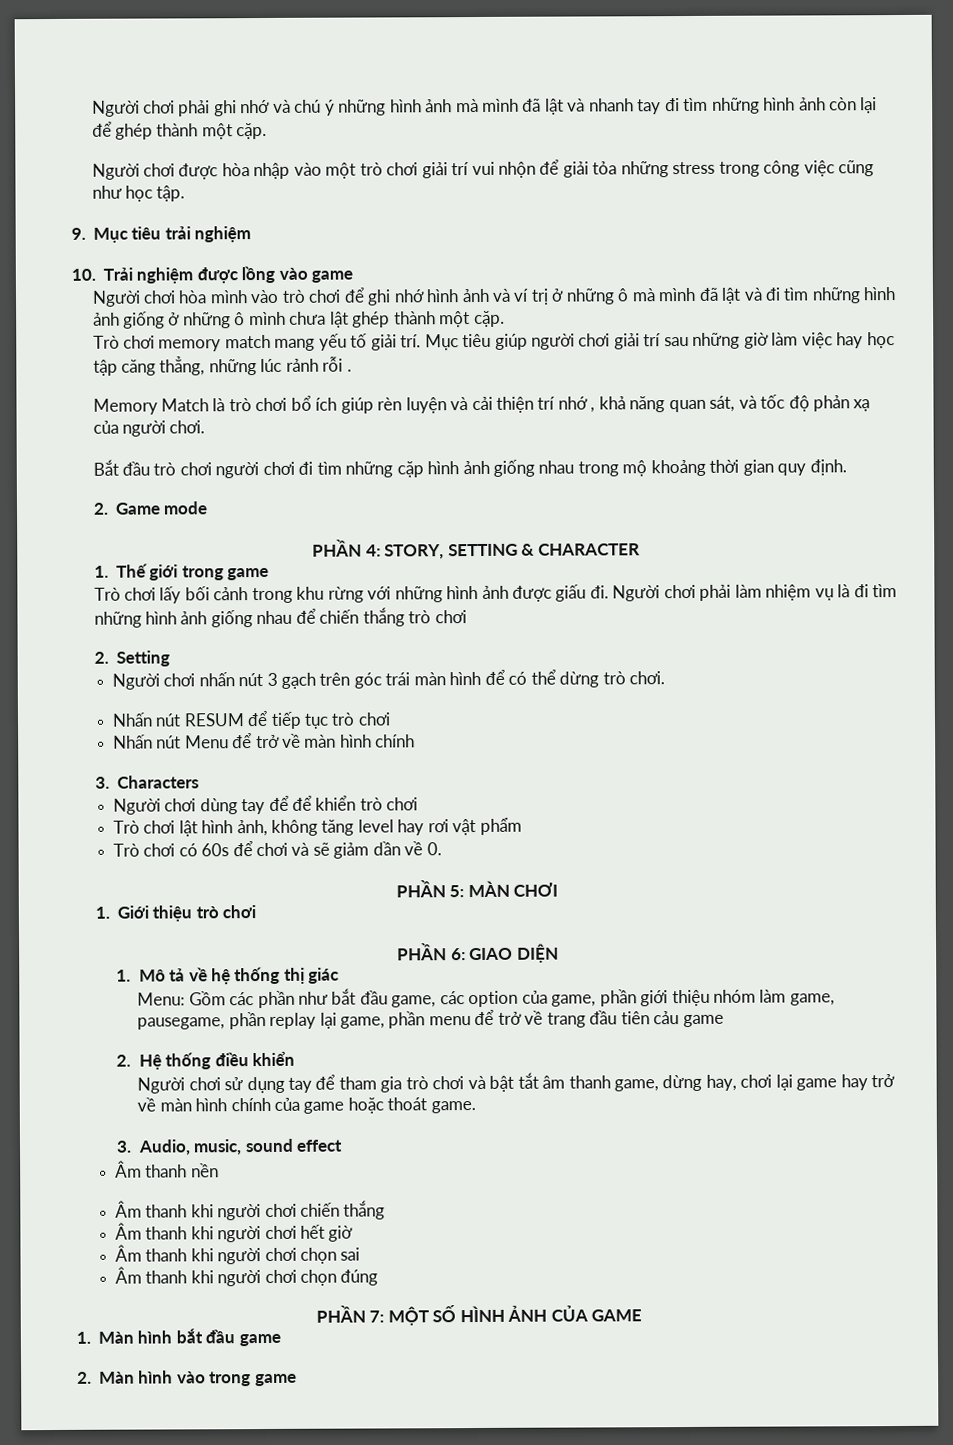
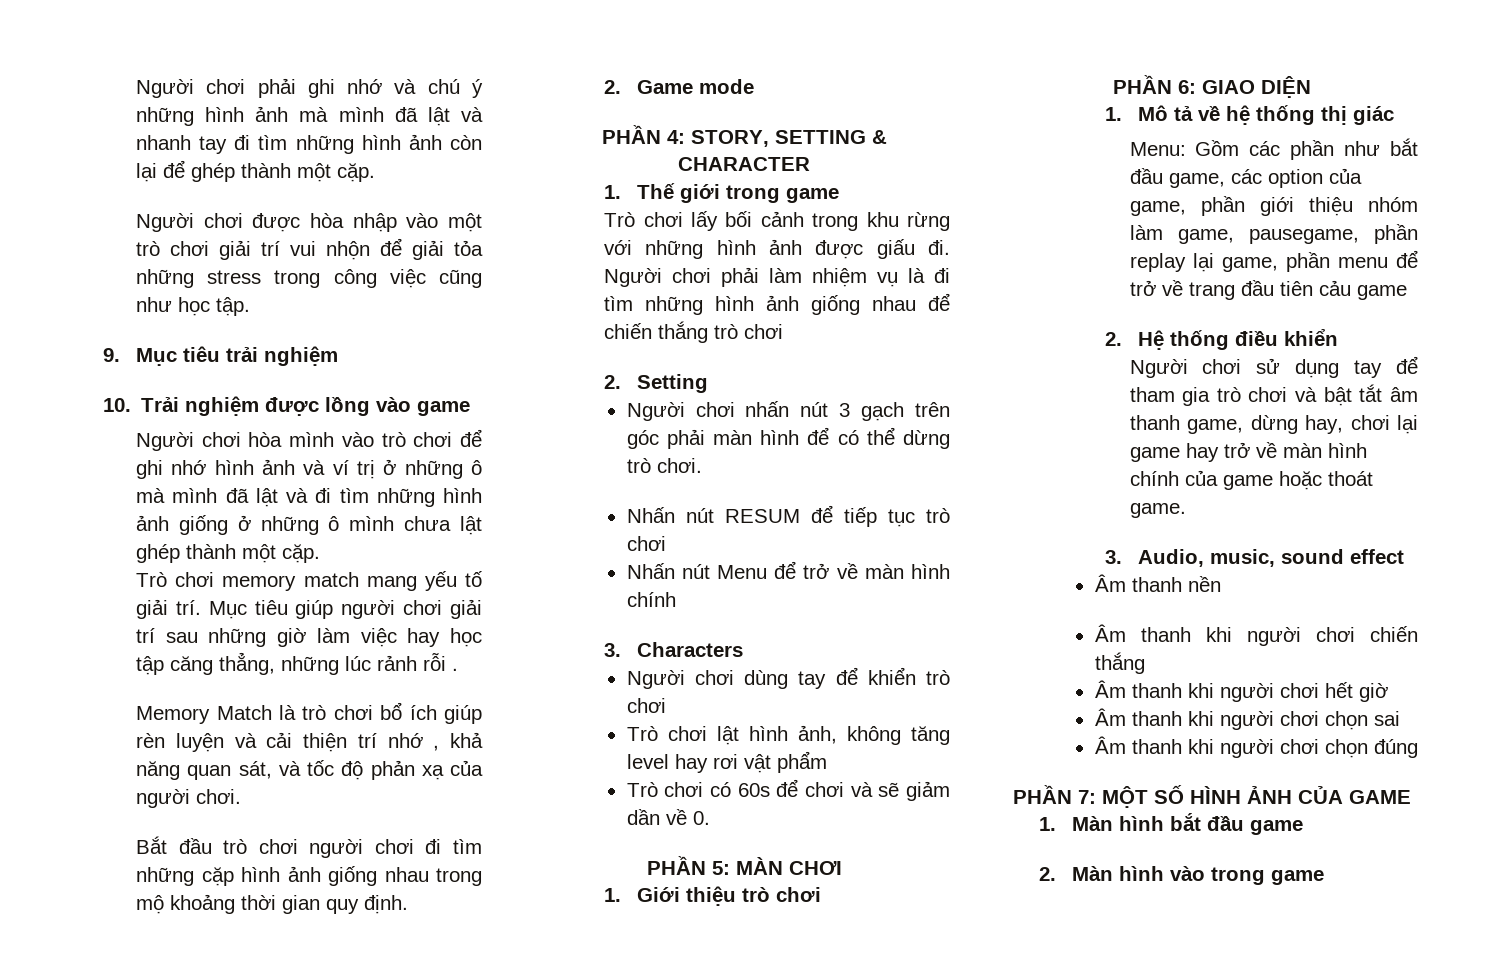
[385,672,411,686] trái -> [666,429,705,449] phải
[291,795,312,811] để -> (858, 676) none

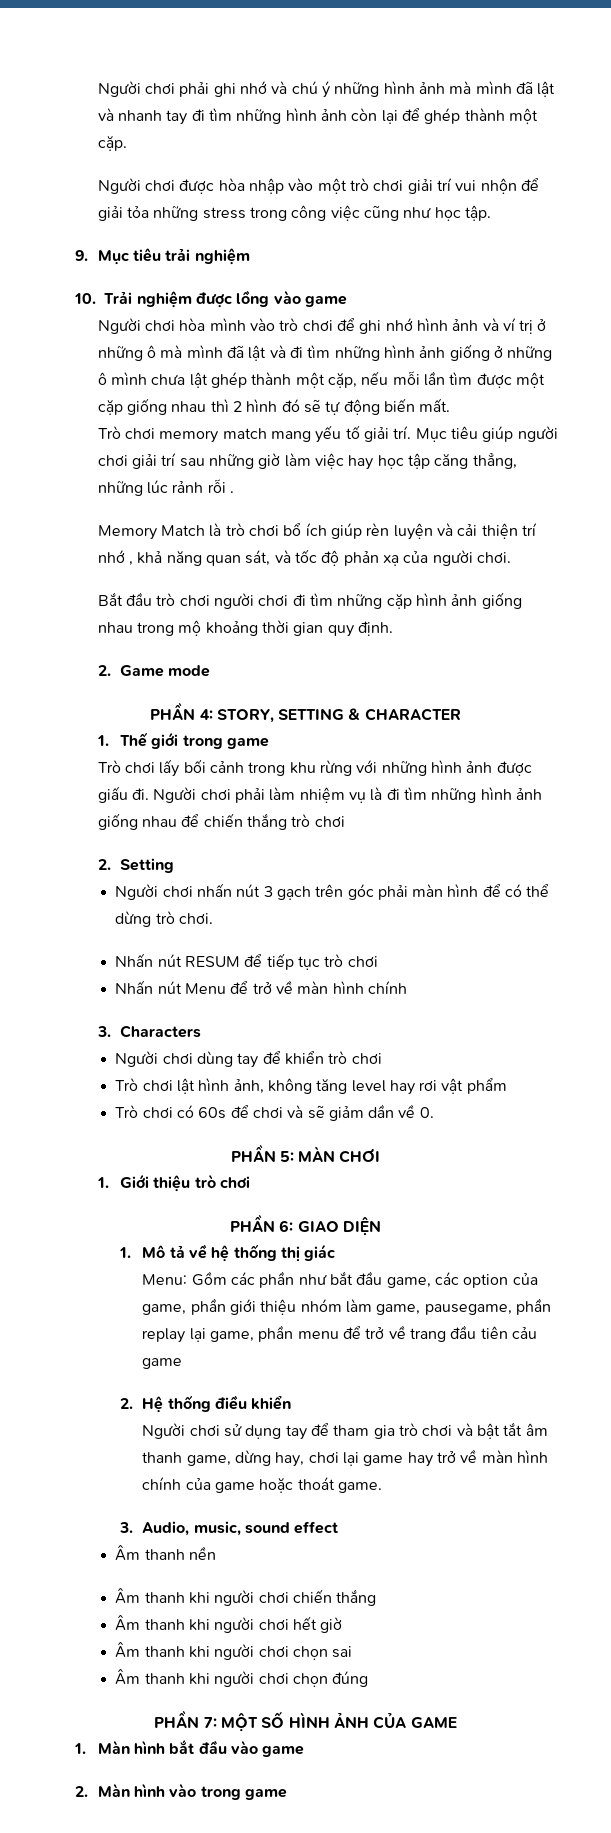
[282,544,321,563] cặp. -> [327,371,545,388] [97,398,451,415] cặp, nếu mỗi lần tìm được một cặp giống nhau thì 2 hình đó sẽ tự động biến mất.
(1245, 823) none -> [230,1740,258,1754] vào

